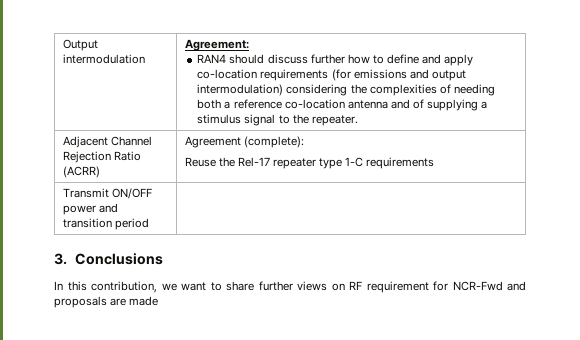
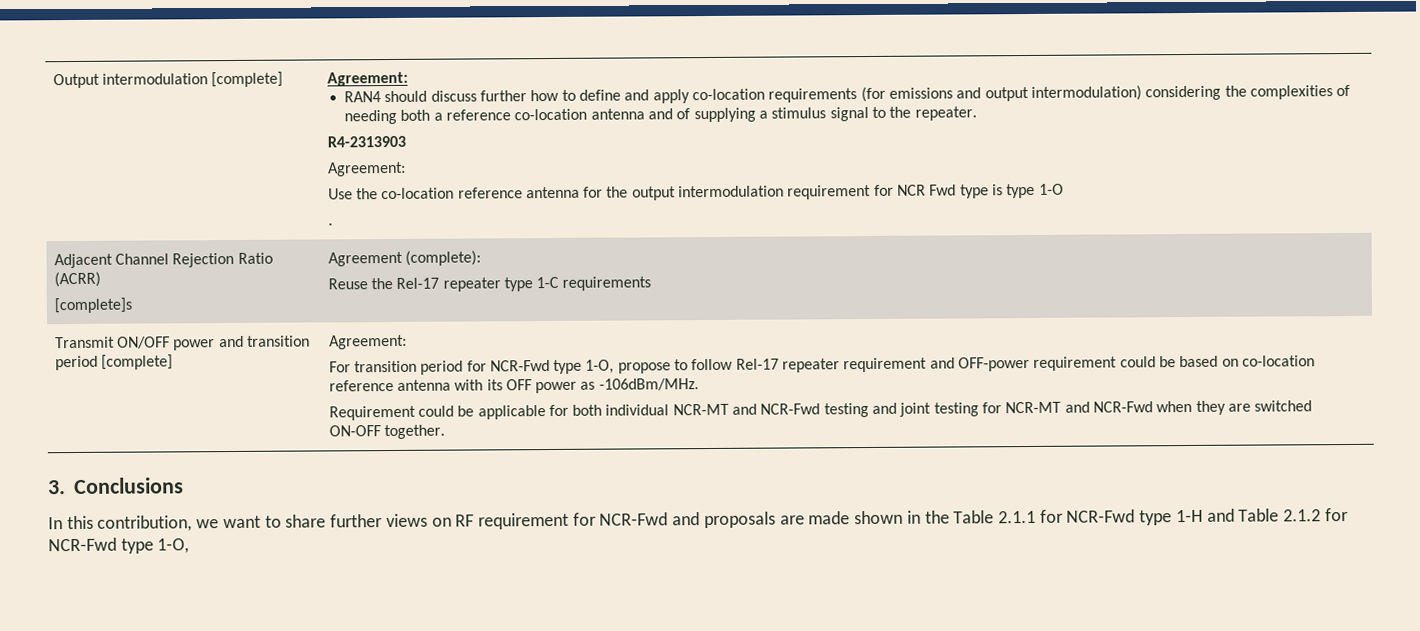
(145, 59) none -> [211,71,284,88] [complete]
(358, 120) none -> [326,135,406,148] [327,161,406,177] [327,183,1064,201] [327,223,333,226] // R4-2313903 // Agreement: // Use the co-location reference antenna for the output intermodulation requirement for NCR Fwd type is type 1-O // .
(100, 172) none -> [53,297,132,314] // [complete]s
(149, 224) | -> [100,354,173,370] [328,334,407,350] [328,355,1315,375] [328,378,699,394] [328,400,1313,421] [328,424,445,440] [complete] | Agreement: // For transition period for NCR-Fwd type 1-O, propose to follow Rel-17 repeater requirement and OFF-power requirement could be based on co-location reference antenna with its OFF power as -106dBm/MHz. // Requirement could be applicable for both individual NCR-MT and NCR-Fwd testing and joint testing for NCR-MT and NCR-Fwd when they are switched ON-OFF together.
(159, 301) none -> [854,508,1348,526] [48,537,190,554] shown in the Table 2.1.1 for NCR-Fwd type 1-H and Table 2.1.2 for NCR-Fwd type 1-O,

